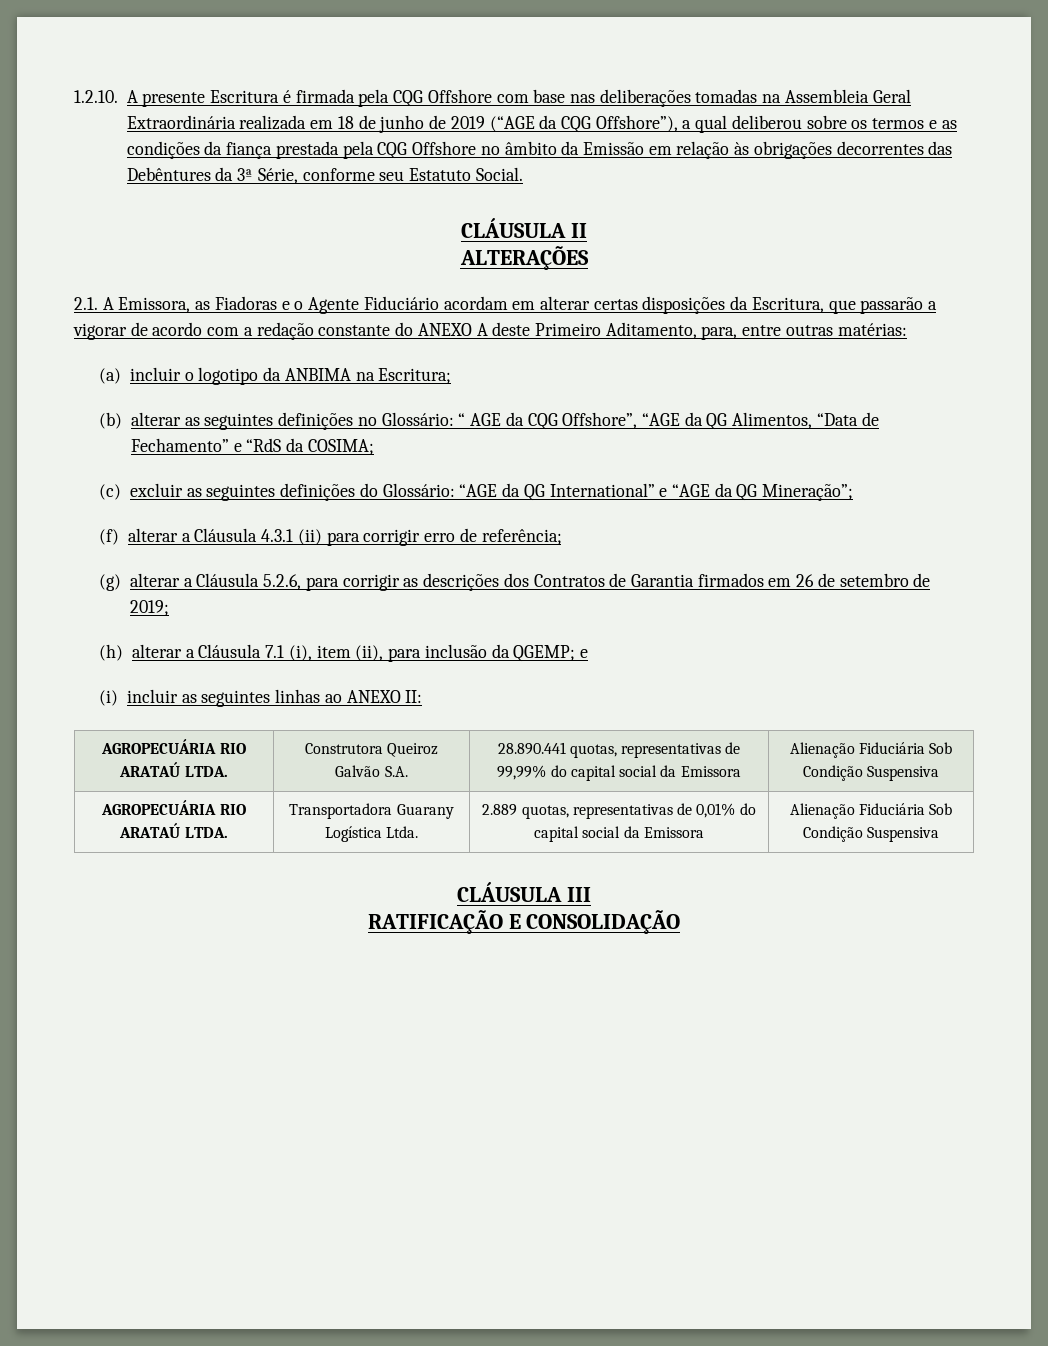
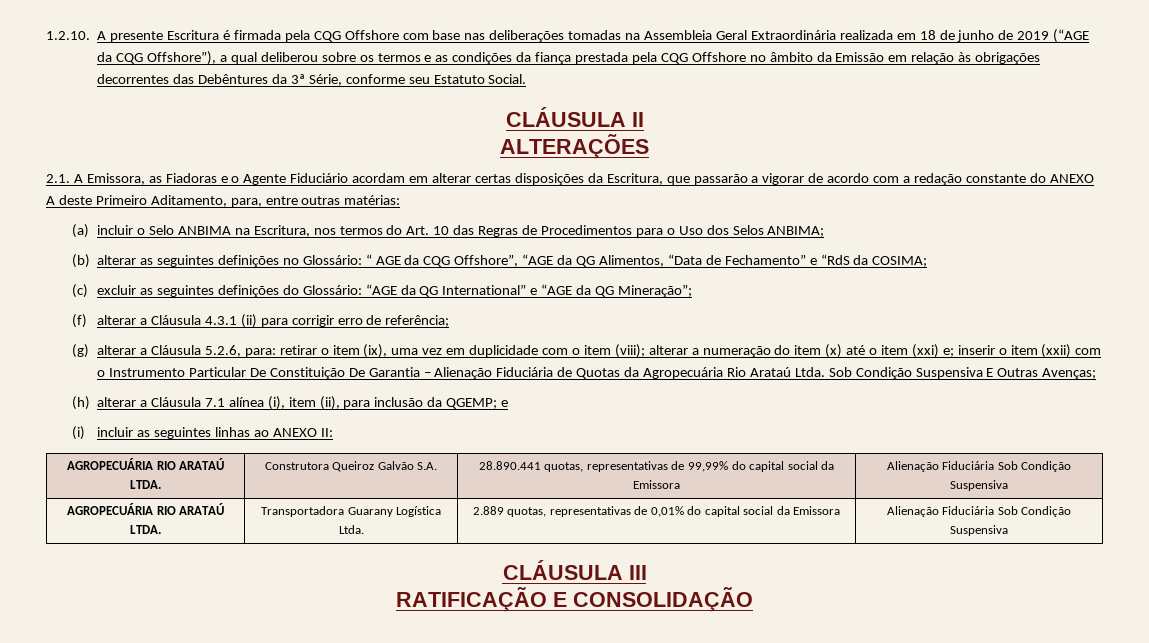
[198,367,452,385] logotipo da ANBIMA na Escritura; -> [148,225,825,237] Selo ANBIMA na Escritura, nos termos do Art. 10 das Regras de Procedimentos para o Uso dos Selos ANBIMA;
[305,573,931,591] [129,600,169,616] para corrigir as descrições dos Contratos de Garantia firmados em 26 de setembro de 2019; -> [244,344,1102,358] [97,367,1097,379] para: retirar o item (ix), uma vez em duplicidade com o item (viii); alterar a numeração do item (x) até o item (xxi) e; inserir o item (xxii) com o Instrumento Particular De Constituição De Garantia – Alienação Fiduciária de Quotas da Agropecuária Rio Arataú Ltda. Sob Condição Suspensiva E Outras Avenças;
(285, 651) none -> [228,397,264,407] alínea

